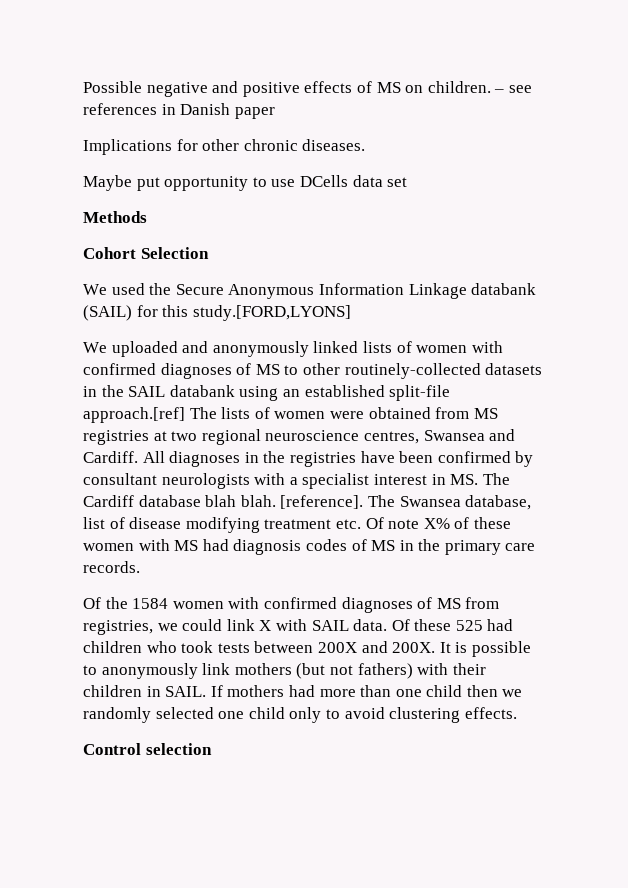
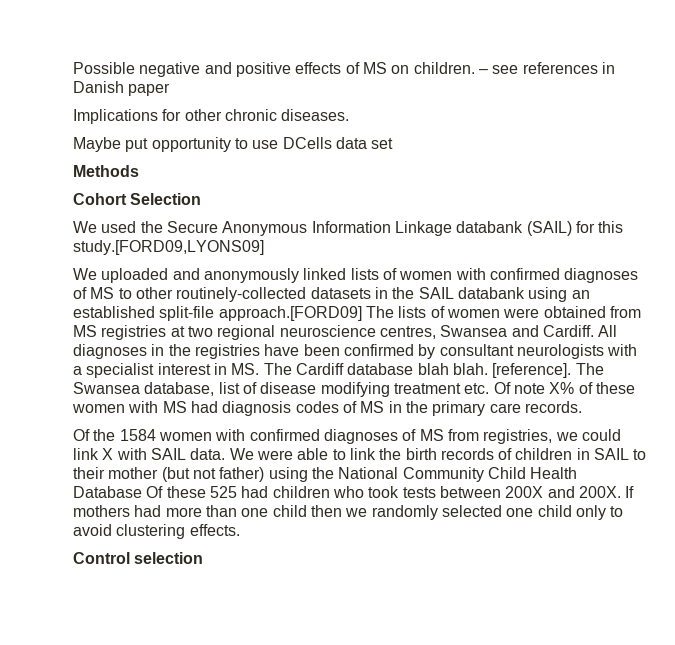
[192,305,351,321] study.[FORD,LYONS] -> [73,240,264,255] study.[FORD09,LYONS09]
[83,407,185,423] approach.[ref] -> [218,306,362,321] approach.[FORD09]
(388, 625) none -> [229,448,647,460] [73,467,578,482] [73,486,142,498] We were able to link the birth records of children in SAIL to their mother (but not father) using the National Community Child Health Database
[439,641,531,657] [83,663,486,679] [83,685,207,697] It is possible to anonymously link mothers (but not fathers) with their children in SAIL. -> (621, 492) none

